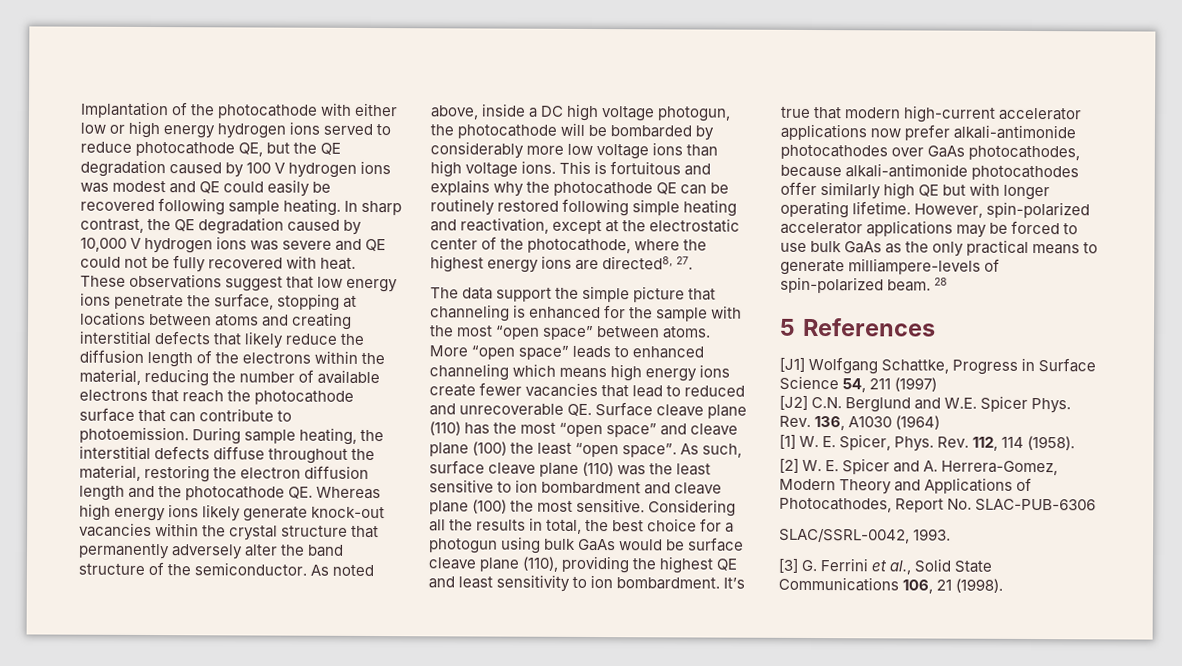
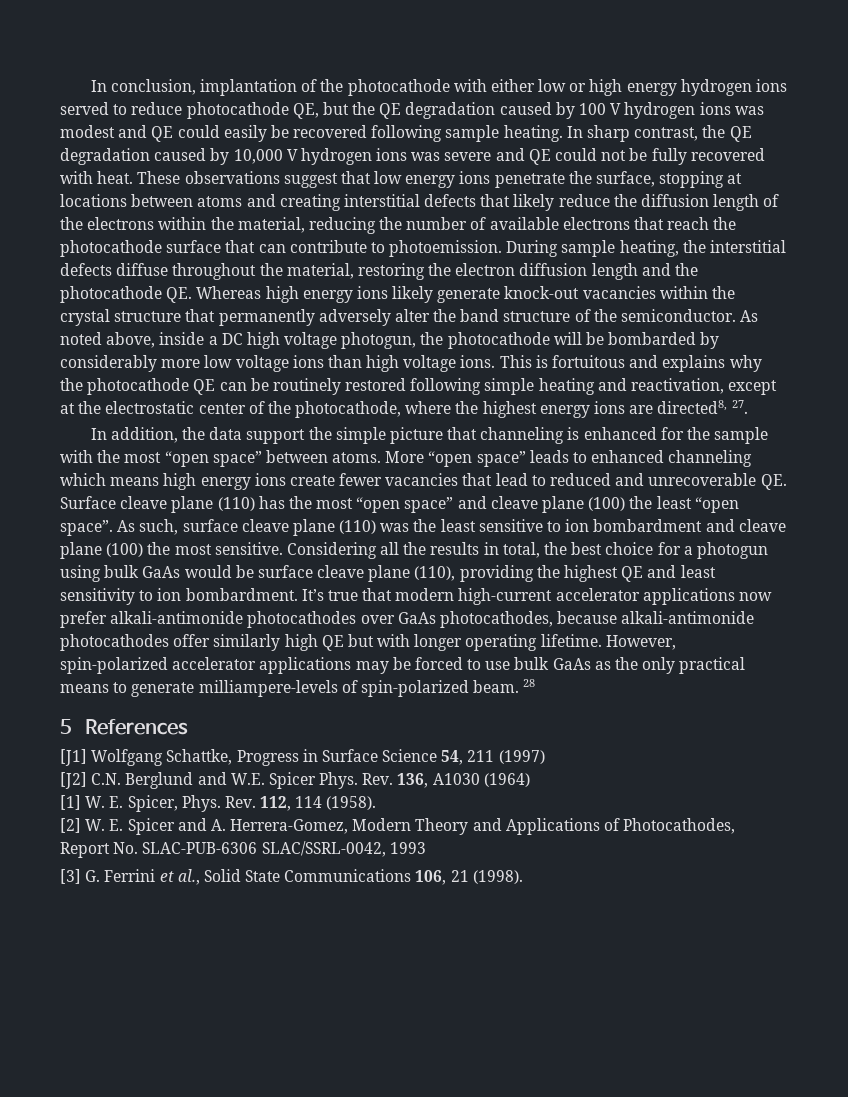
[80,101,169,119] Implantation -> [90,79,297,96] In conclusion, implantation
[430,287,459,299] The -> [90,427,205,443] In addition, the
[779,527,952,544] // SLAC/SSRL-0042, 1993. -> [261,841,426,857] SLAC/SSRL-0042, 1993

